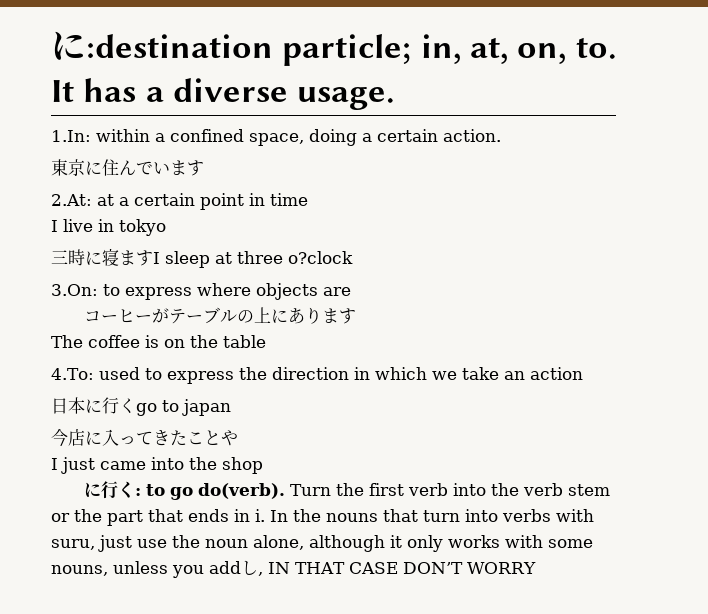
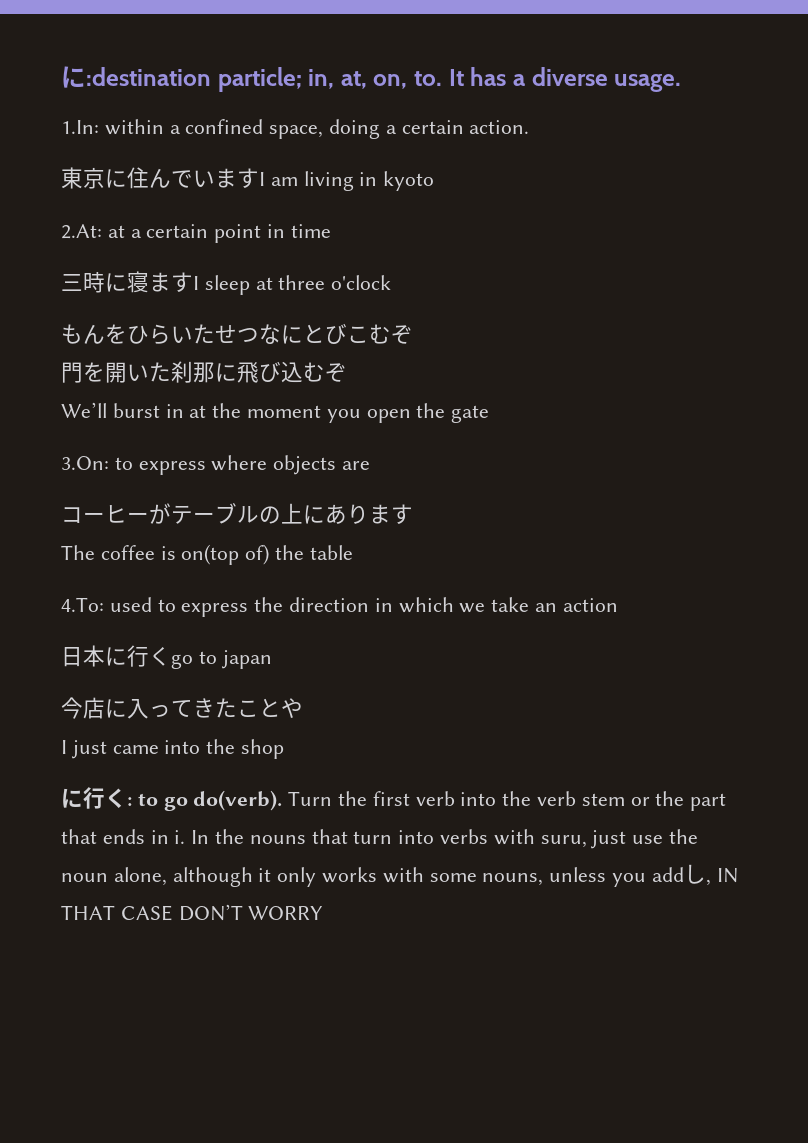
(204, 168) none -> [259,171,435,191] I am living in kyoto
[51,219,166,236] // I live in tokyo -> (331, 231) none
[288,251,353,264] o?clock -> [331,275,392,290] [61,323,413,345] [61,361,347,383] [61,402,490,423] o'clock // もんをひらいたせつなにとびこむぞ // 門を開いた刹那に飛び込むぞ // We’ll burst in at the moment you open the gate
[164,339,185,348] on -> [181,544,270,565] on(top of)

